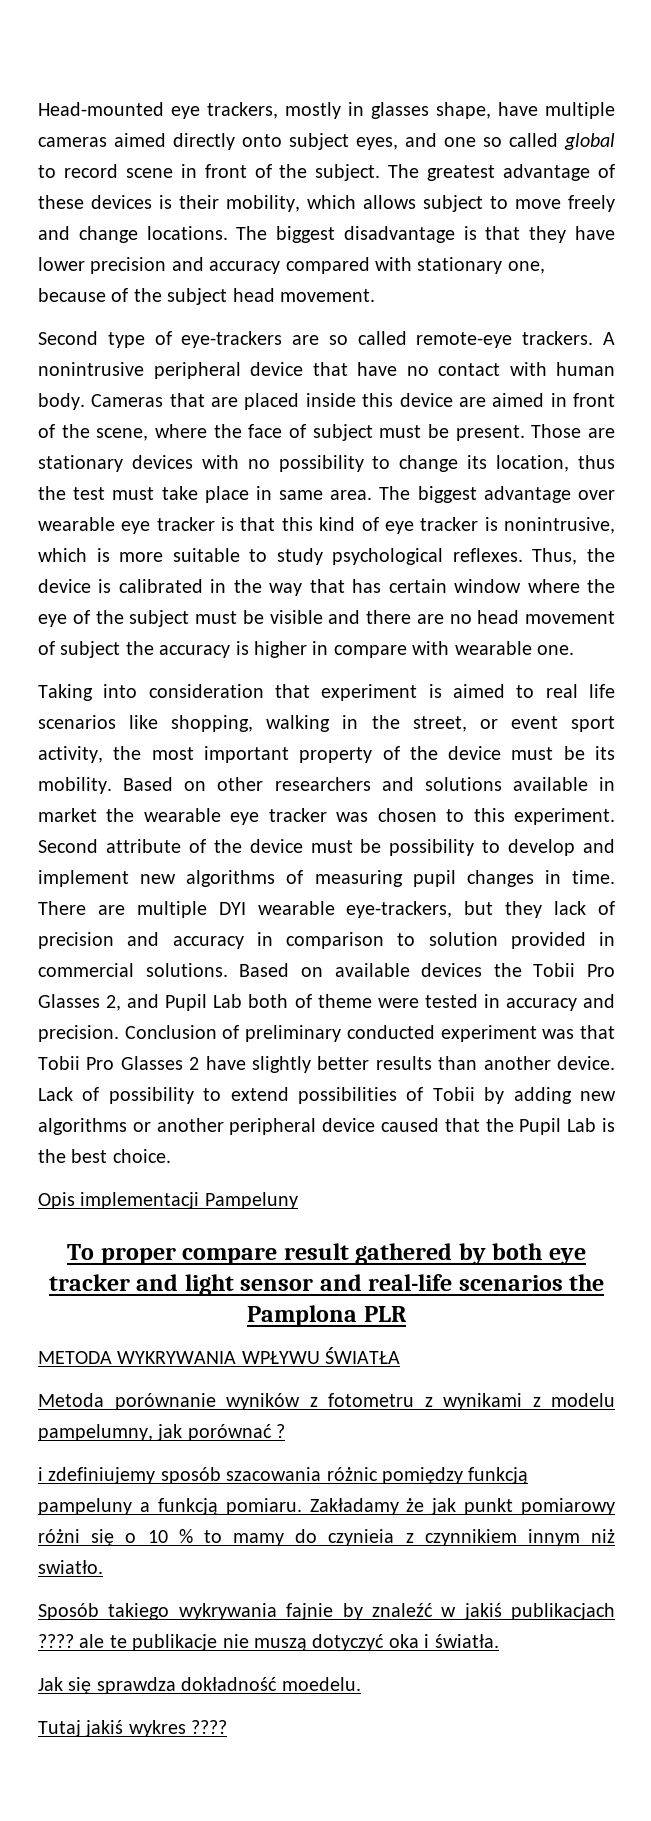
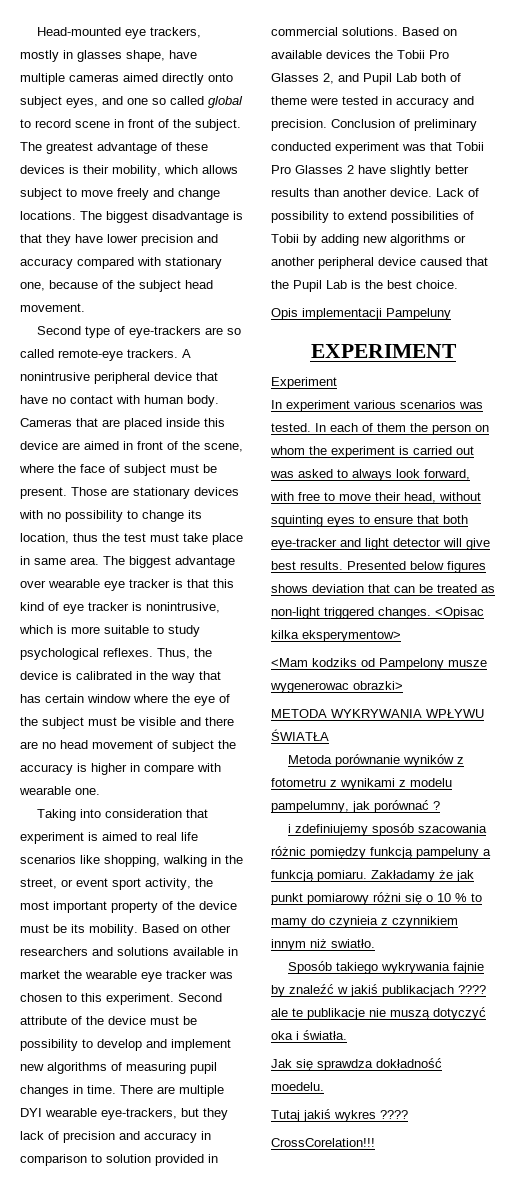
[67,1243,586,1265] [48,1274,605,1296] [247,1305,407,1327] To proper compare result gathered by both eye tracker and light sensor and real-life scenarios the Pamplona PLR -> [310,344,457,358] [271,377,337,389] [271,400,483,412] [271,423,489,435] [270,446,474,458] [270,469,470,481] [270,492,481,503] [271,515,468,527] [271,538,490,550] [271,561,486,573] [271,584,495,593] [271,607,484,619] [271,630,401,642] [271,658,487,670] [270,681,403,693] EXPERIMENT // Experiment // In experiment various scenarios was tested. In each of them the person on whom the experiment is carried out was asked to always look forward, with free to move their head, without squinting eyes to ensure that both eye-tracker and light detector will give best results. Presented below figures shows deviation that can be treated as non-light triggered changes. <Opisac kilka eksperymentow> // <Mam kodziks od Pampelony musze wygenerowac obrazki>
(228, 1727) none -> [271,1138,375,1147] // CrossCorelation!!!

